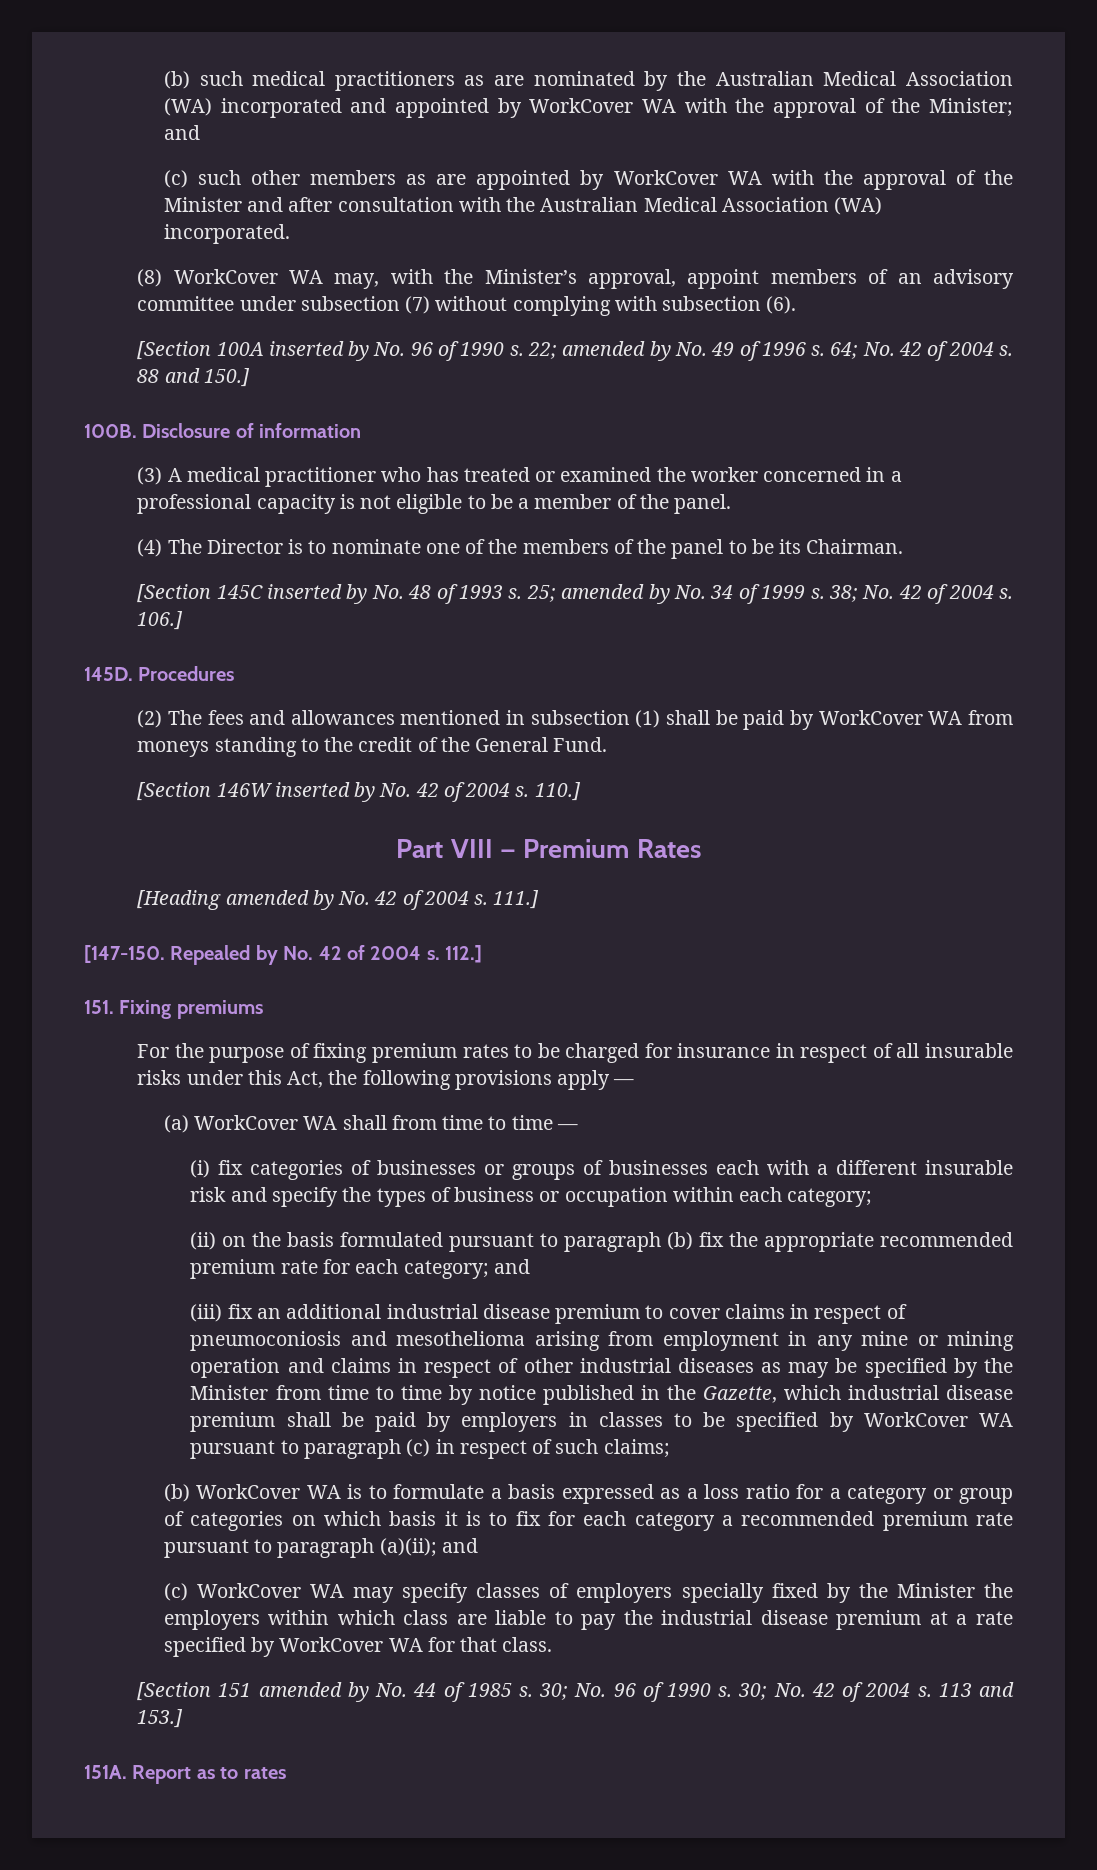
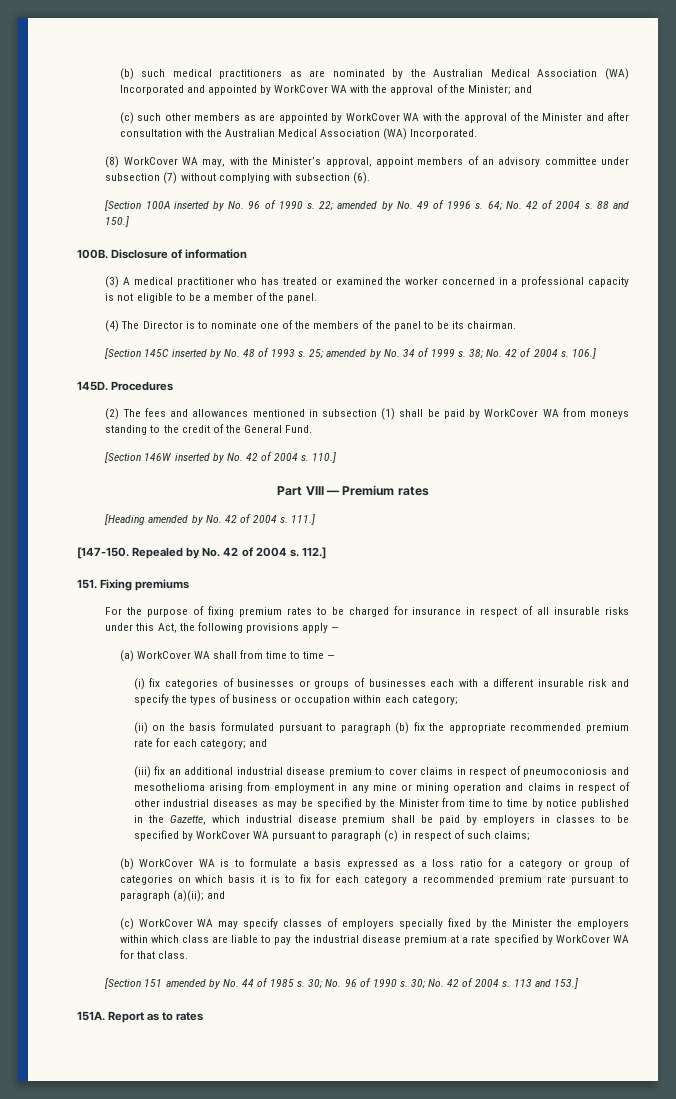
[220,98,342,118] incorporated -> [119,85,184,95] Incorporated
[163,224,290,244] incorporated. -> [410,129,478,139] Incorporated.
[806,539,904,554] Chairman. -> [467,321,517,329] chairman.
[636,839,701,858] Rates -> [397,486,429,496] rates

